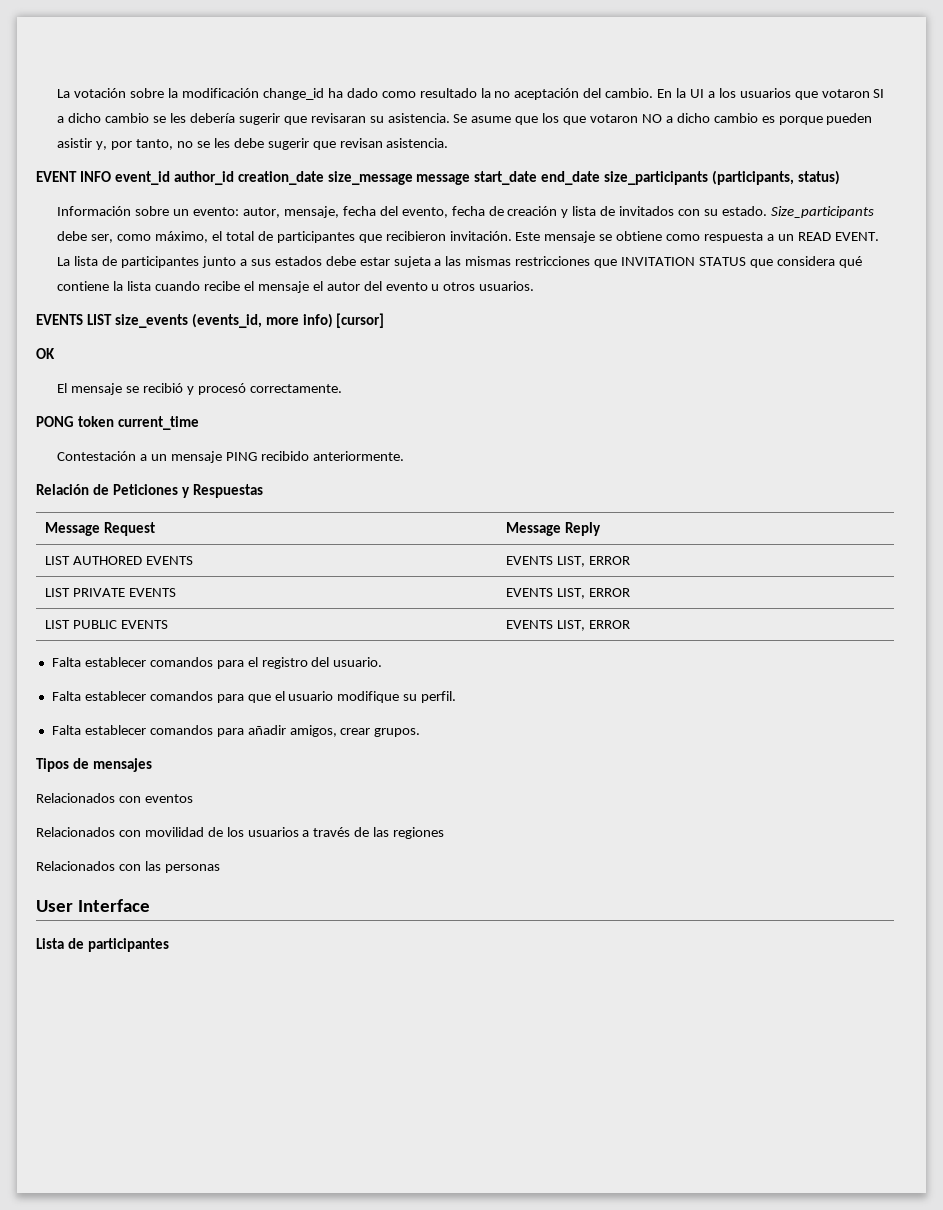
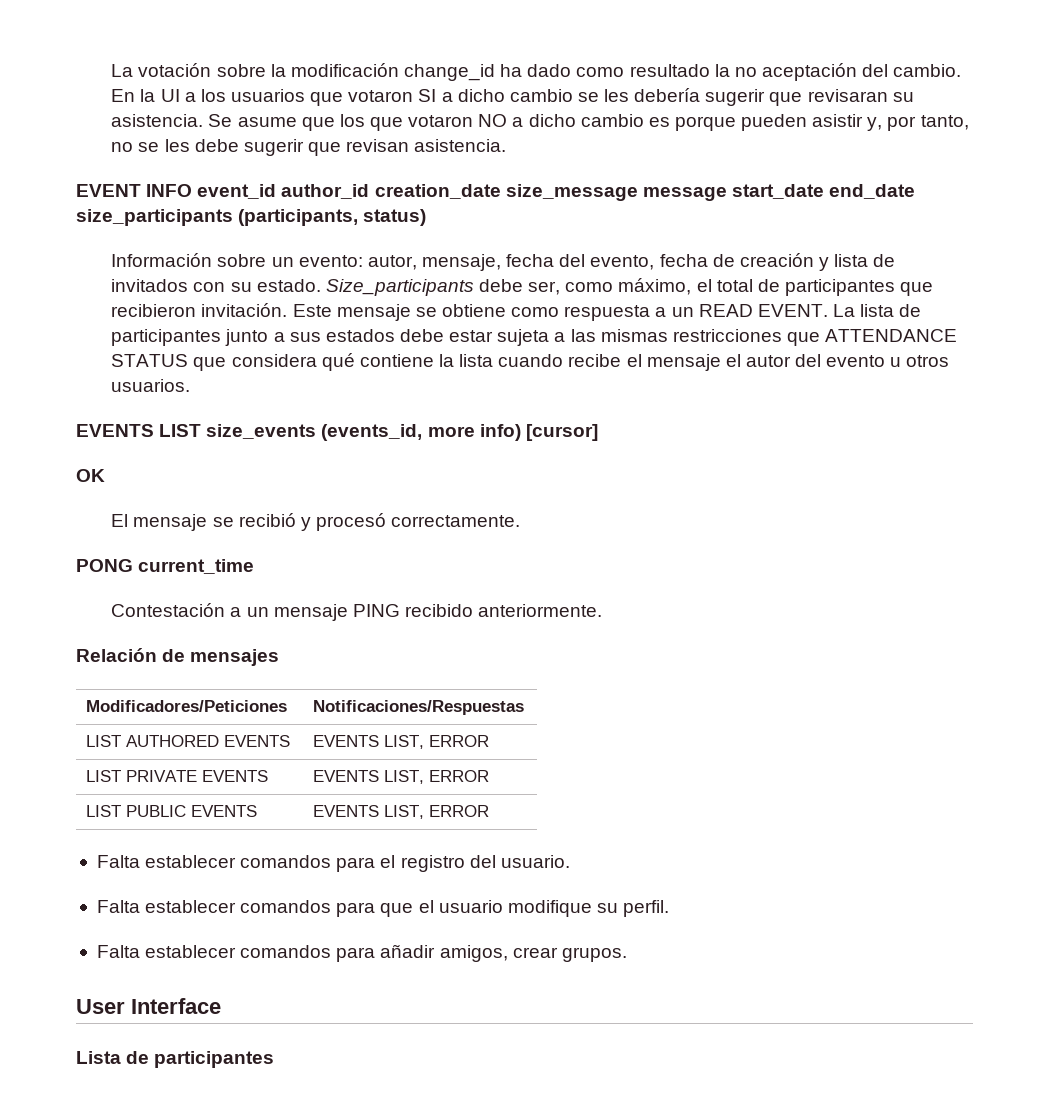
[621,257,696,266] INVITATION -> [825,329,958,342] ATTENDANCE
[77,416,114,427] token -> (133, 565) none
[112,484,263,498] [44,522,155,536] [505,522,601,536] Peticiones y Respuestas // Message Request | Message Reply -> [190,649,280,666] [86,700,288,712] [313,700,525,715] mensajes // Modificadores/Peticiones | Notificaciones/Respuestas
[36,758,152,772] [36,793,193,803] [36,827,445,839] [36,861,220,873] // Tipos de mensajes // Relacionados con eventos // Relacionados con movilidad de los usuarios a través de las regiones // Relacionados con las personas -> (627, 954) none

